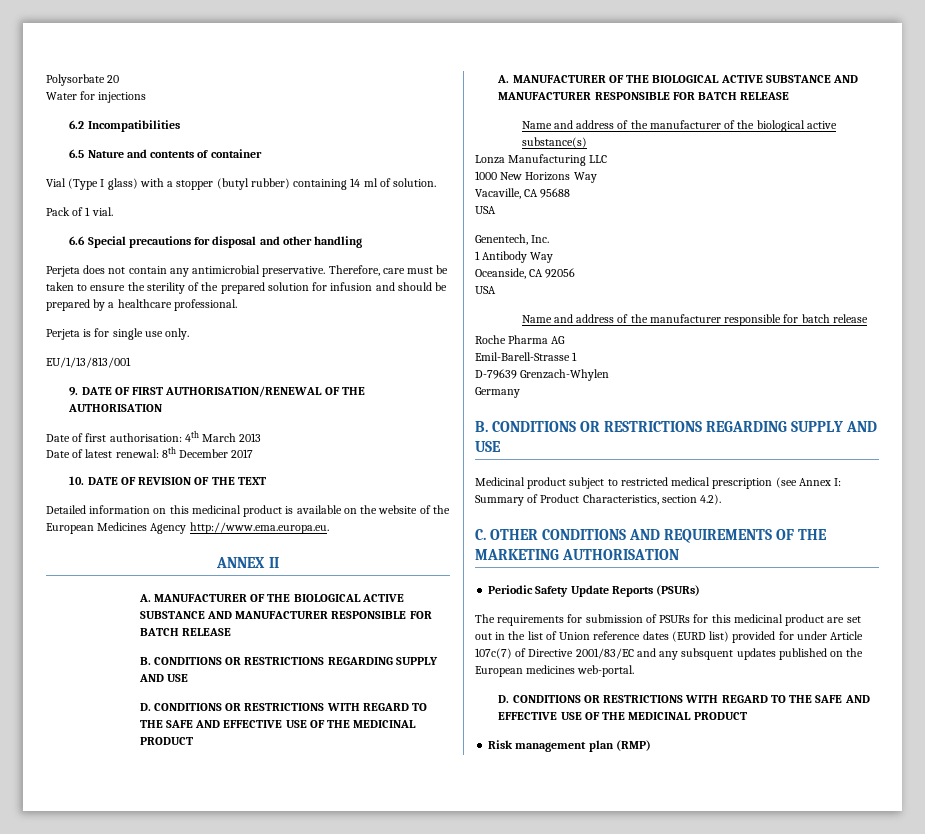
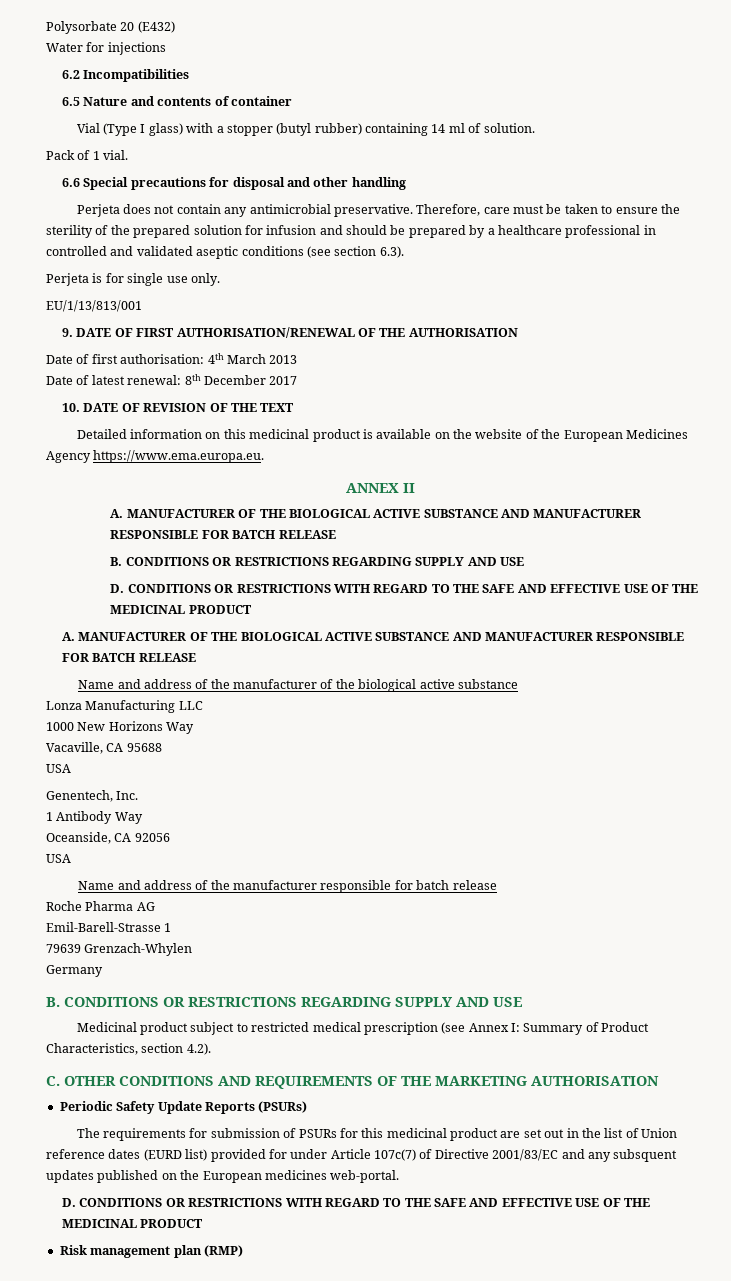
(120, 79) none -> [137,21,175,33] (E432)
[173,299,237,311] professional. -> [565,225,656,238] [46,246,404,259] professional in controlled and validated aseptic conditions (see section 6.3).
[189,522,329,534] http://www.ema.europa.eu. -> [93,450,265,463] https://www.ema.europa.eu.
[521,137,587,148] substance(s) -> [457,679,518,689] substance
[475,369,517,379] D-79639 -> [46,944,81,953] 79639

